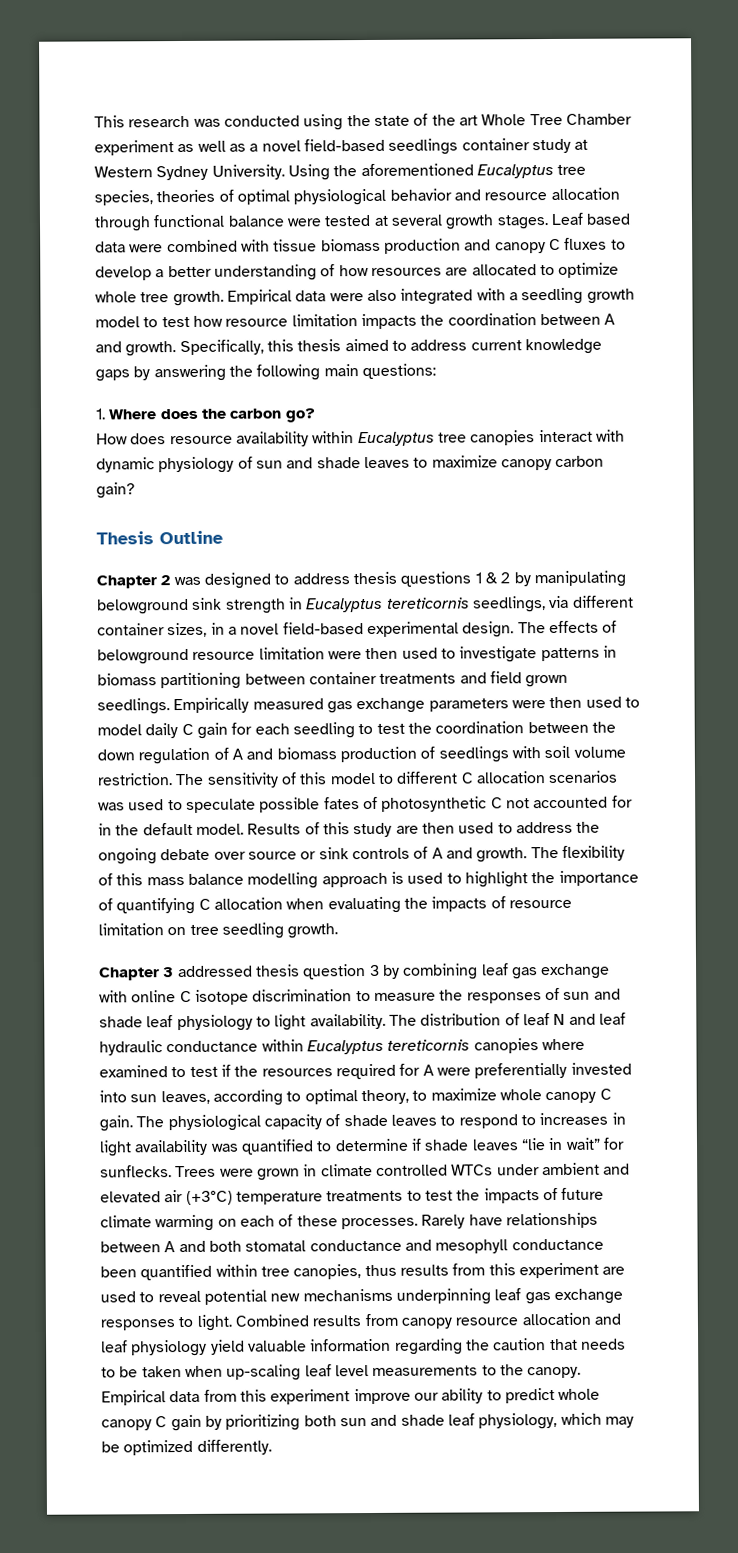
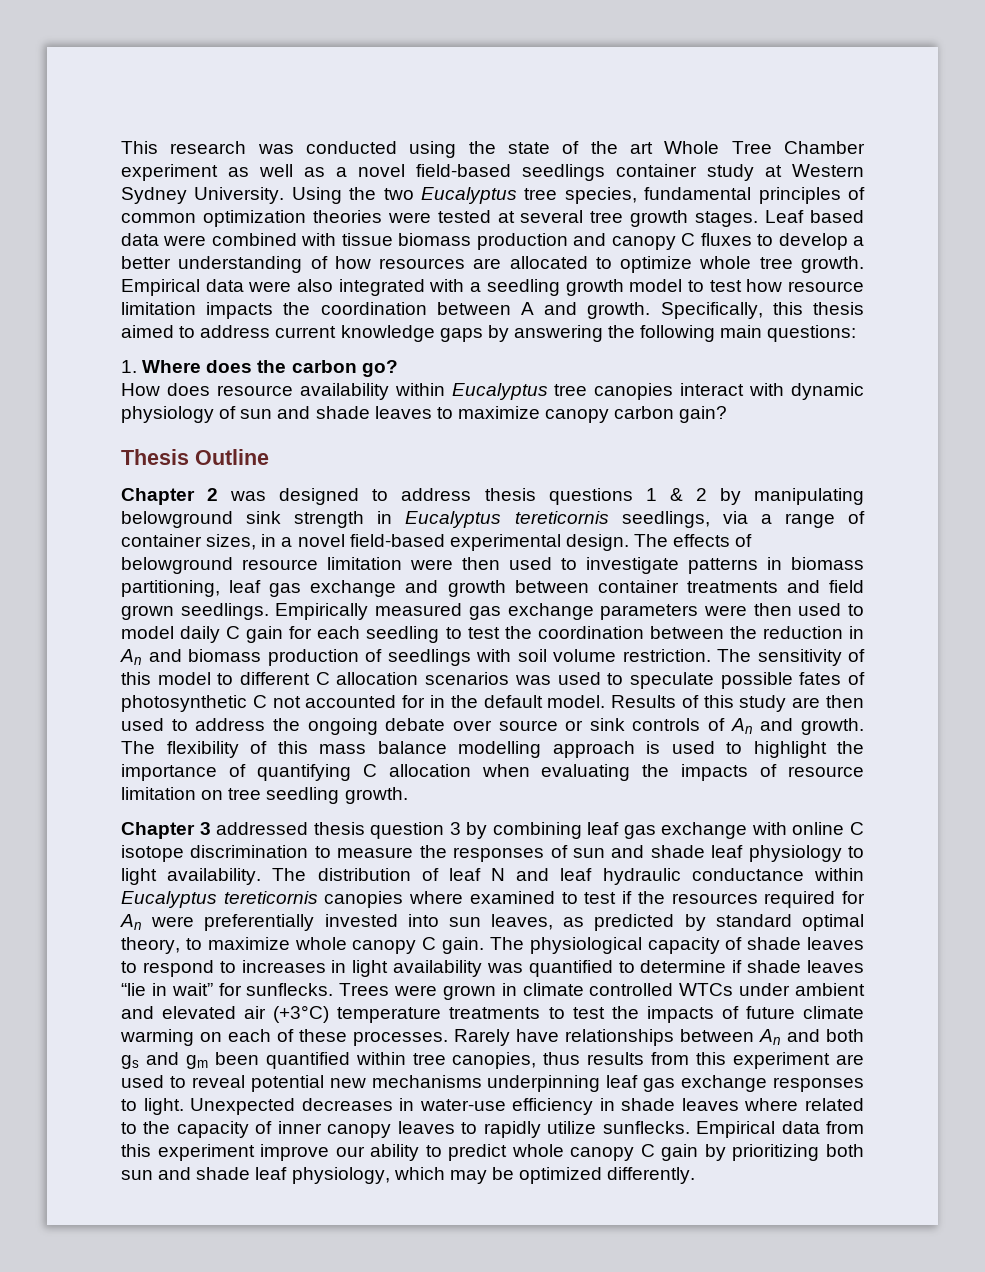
[360,163,474,177] aforementioned -> [383,188,414,200] two
[156,187,620,206] [94,214,285,232] theories of optimal physiological behavior and resource allocation through functional balance -> [644,187,865,204] [121,210,382,227] fundamental principles of common optimization theories
(443, 220) none -> [590,211,624,223] tree
[572,595,634,608] different -> [760,511,866,528] a range of
[160,672,242,690] partitioning -> [121,580,506,597] partitioning, leaf gas exchange and growth
[97,747,243,765] down regulation of A -> [762,626,864,639] [120,649,142,665] reduction in An
[431,847,443,859] A -> [730,718,753,734] An
[422,1064,434,1076] A -> [120,914,142,930] An
[212,1089,302,1106] according to -> [563,914,792,931] as predicted by standard
[164,1241,176,1253] A -> [759,1029,781,1045] An
[245,1238,604,1254] stomatal conductance and mesophyll conductance -> [121,1052,208,1069] gs and gm
[234,1312,621,1329] [101,1338,626,1357] [101,1364,582,1381] Combined results from canopy resource allocation and leaf physiology yield valuable information regarding the caution that needs to be taken when up-scaling leaf level measurements to the canopy. -> [190,1098,864,1115] [121,1121,690,1138] Unexpected decreases in water-use efficiency in shade leaves where related to the capacity of inner canopy leaves to rapidly utilize sunflecks.

